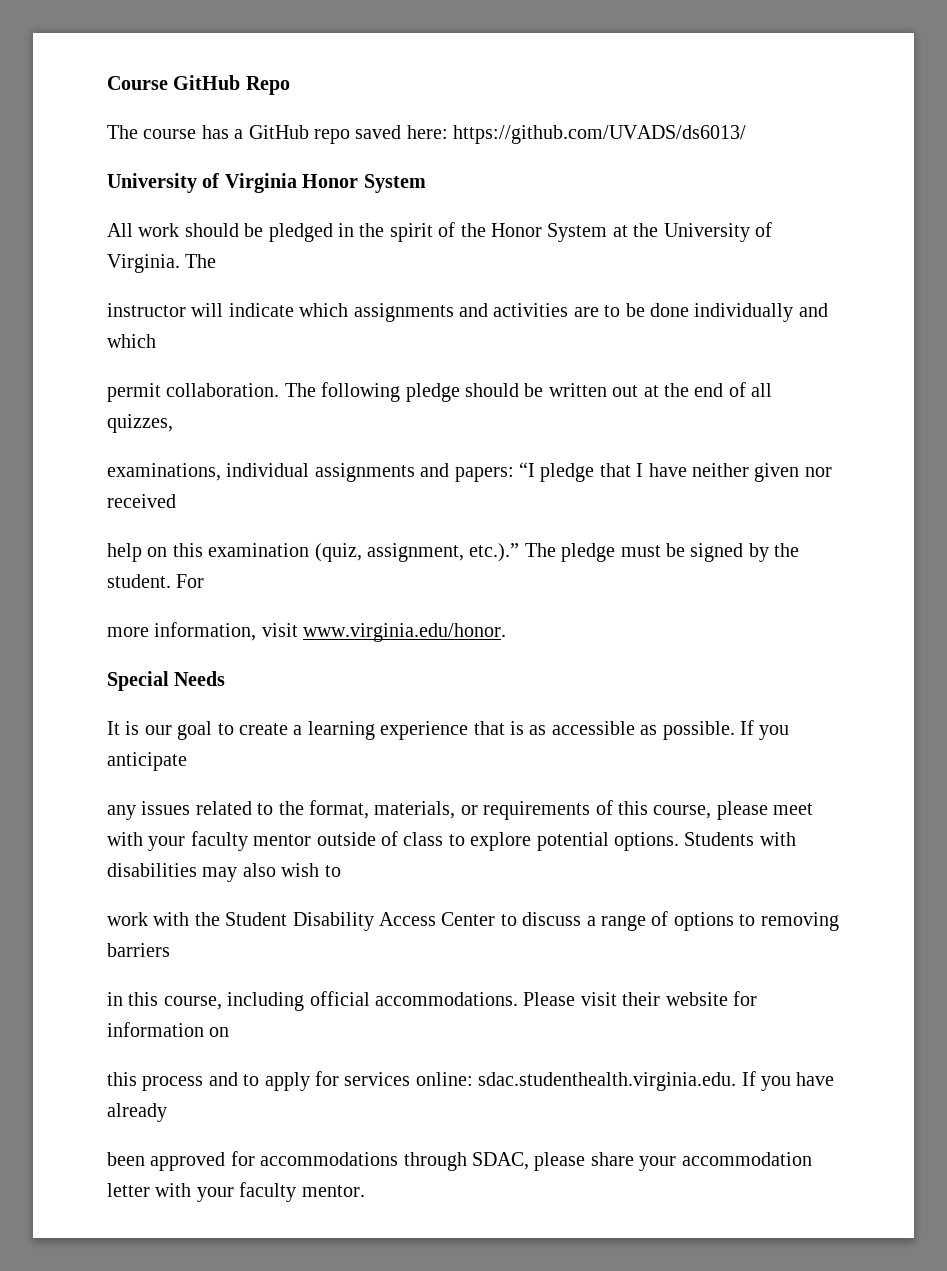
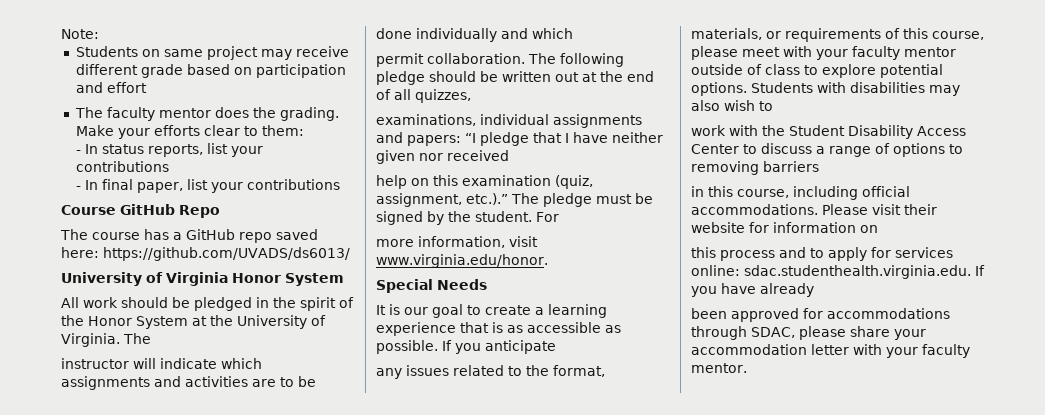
(107, 83) none -> [61,29,99,39] [75,46,349,60] [75,64,346,78] [75,82,147,93] [74,107,339,121] [75,125,304,139] [76,143,264,157] [76,161,170,172] [76,179,341,193] Note: // Students on same project may receive different grade based on participation and effort // The faculty mentor does the grading. Make your efforts clear to them: // - In status reports, list your contributions // - In final paper, list your contributions //

